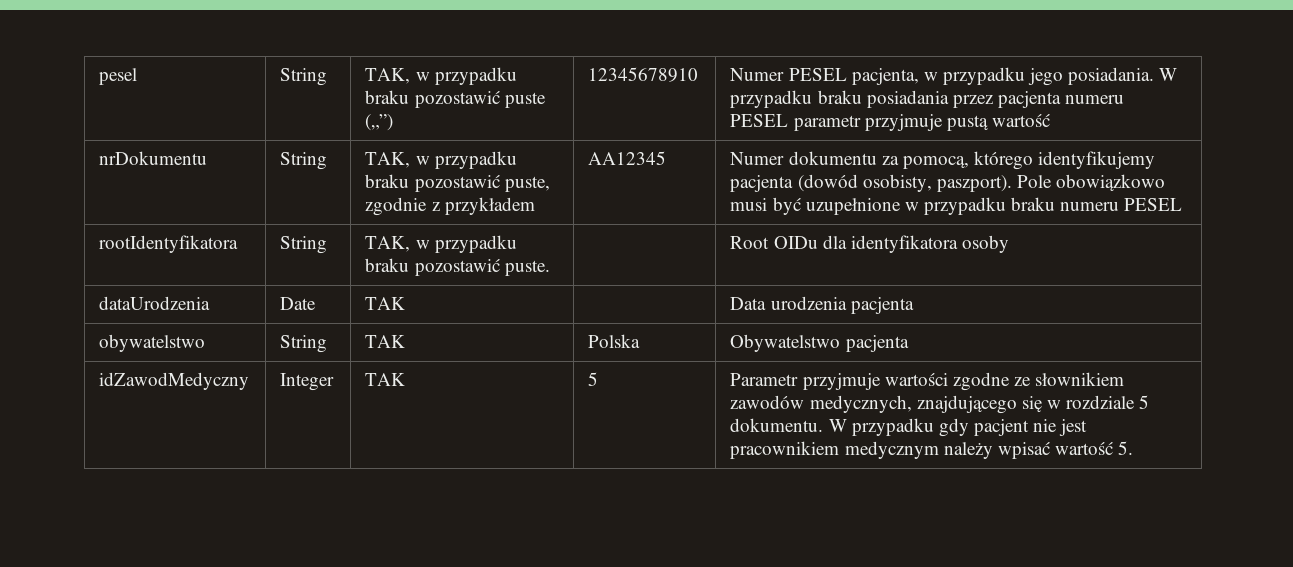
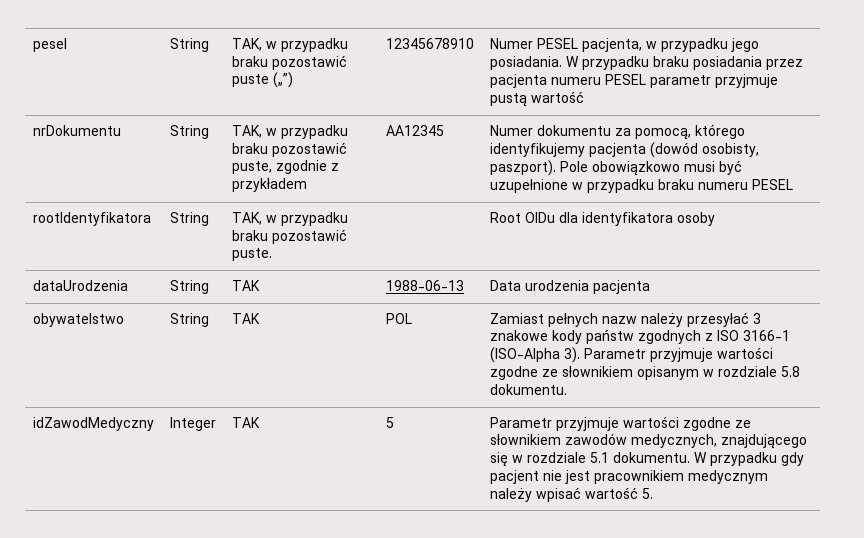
[280,297,317,310] [365,297,406,310] Date | TAK | -> [169,280,209,294] [231,280,260,291] [385,280,464,291] String | TAK | 1988-06-13
[588,334,641,348] [730,334,909,352] Polska | Obywatelstwo pacjenta -> [385,313,412,324] [489,312,761,327] [489,330,790,344] [489,347,773,363] [489,366,800,380] [489,384,567,395] POL | Zamiast pełnych nazw należy przesyłać 3 znakowe kody państw zgodnych z ISO 3166-1 (ISO-Alpha 3). Parametr przyjmuje wartości zgodne ze słownikiem opisanym w rozdziale 5.8 dokumentu.
[1139,395,1150,409] 5 -> [589,452,609,463] 5.1

